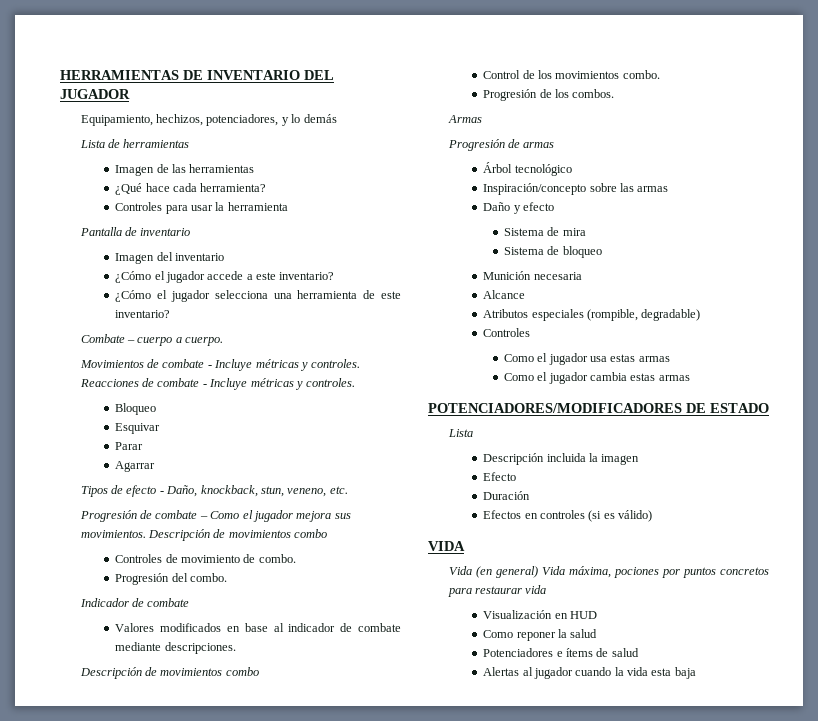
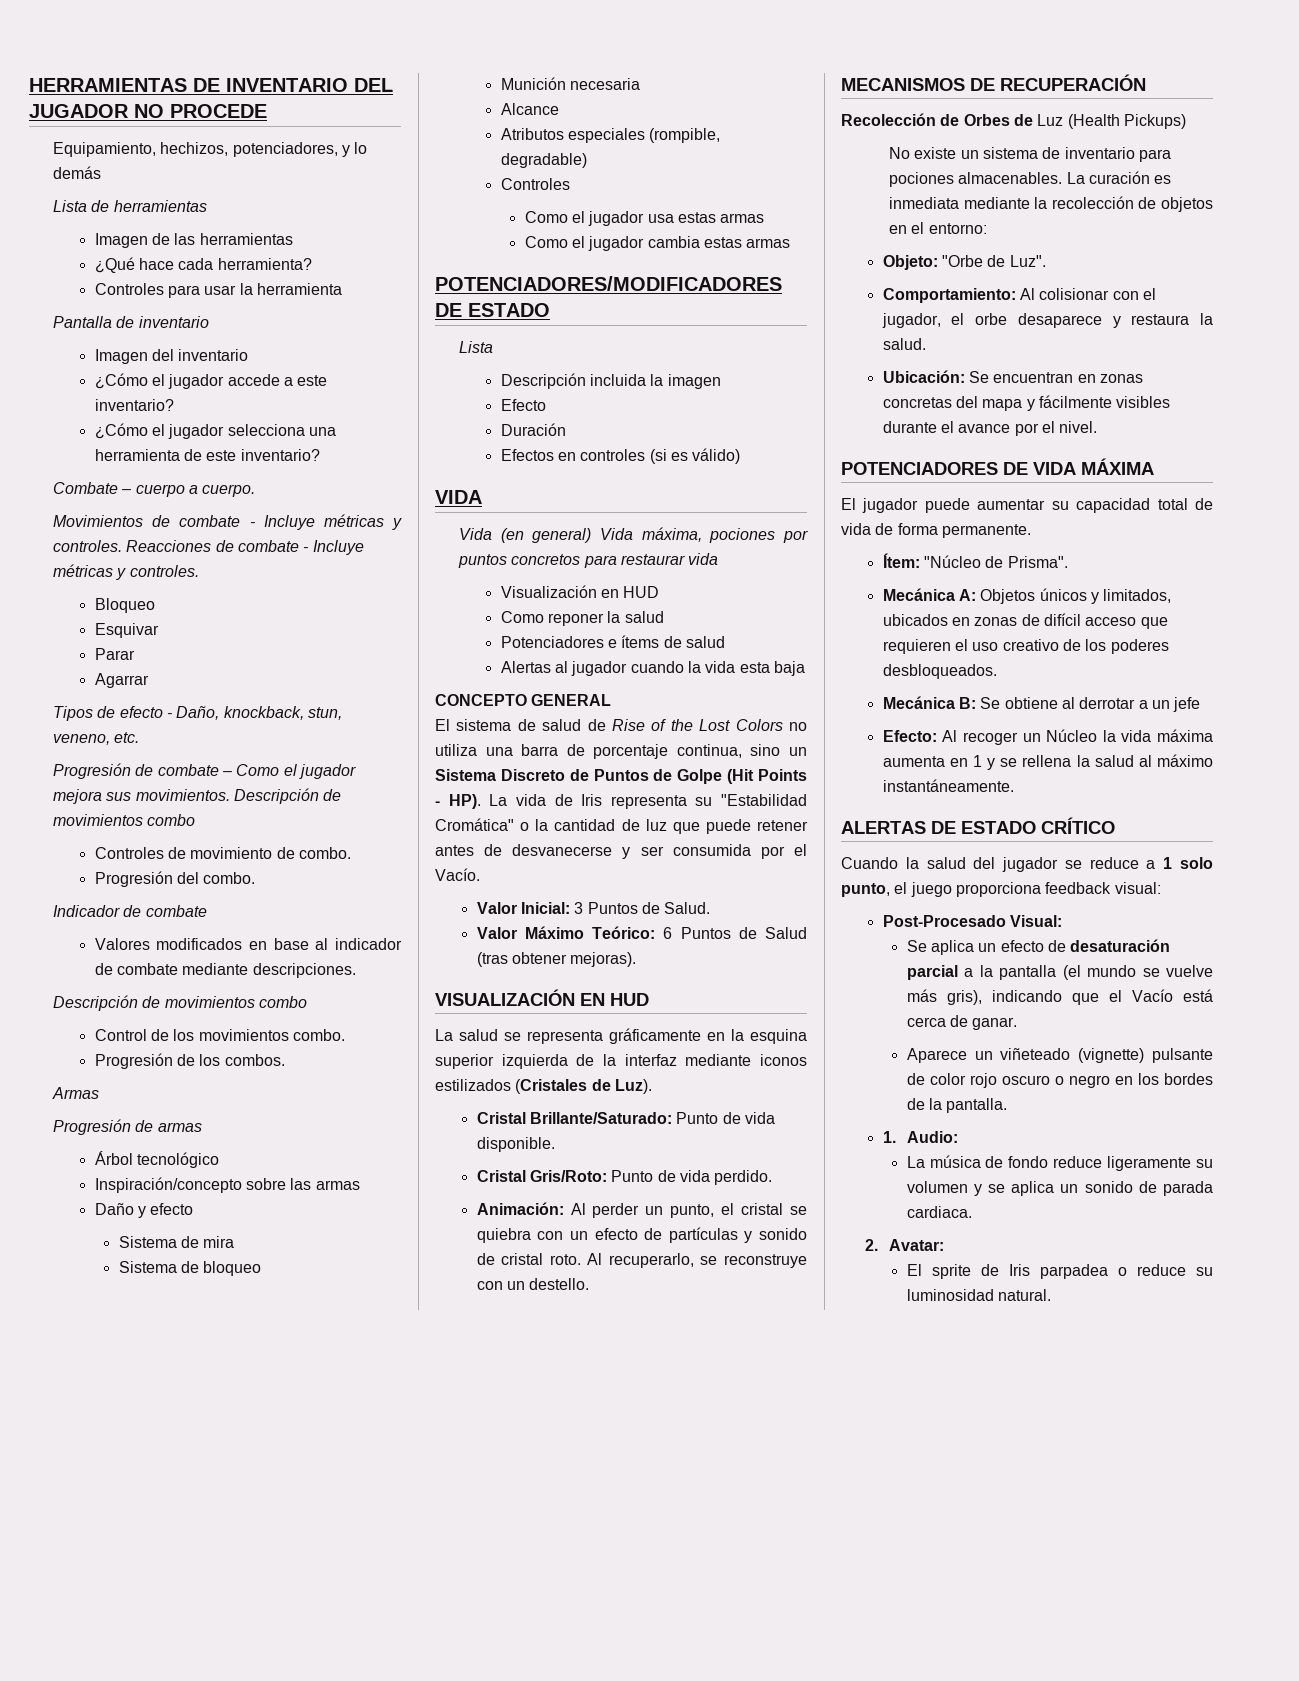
(130, 94) none -> [134,104,267,118] NO PROCEDE
(696, 673) none -> [435,694,612,706] [435,719,807,731] [435,744,807,759] [435,769,807,784] [435,794,807,809] [435,818,808,834] [435,844,807,859] [435,868,480,881] [476,902,711,914] [476,926,807,939] [476,952,637,967] [435,989,649,1006] [435,1028,807,1044] [435,1054,808,1069] [435,1079,652,1094] [476,1112,775,1124] [476,1137,555,1152] [476,1170,773,1185] [476,1202,807,1218] [476,1227,807,1243] [476,1253,807,1268] [476,1278,590,1290] [841,74,1146,91] [841,113,1186,129] [889,147,1172,162] [889,171,1172,187] [889,196,1213,212] [889,222,987,234] [882,255,1046,270] [882,288,1156,303] [881,313,1213,328] [882,338,926,350] [882,370,1143,383] [882,395,1171,411] [882,421,1098,436] [841,458,1154,475] [841,498,1213,513] [841,523,1031,538] [882,553,1068,568] [882,588,1172,604] [882,613,1168,629] [882,639,1169,654] [882,664,997,679] [882,696,1201,712] [882,729,1213,745] [882,754,1213,770] [882,779,1014,792] [841,817,1115,834] [841,857,1213,872] [841,882,1161,897] [882,915,1062,927] [906,939,1171,955] [906,965,1213,980] [906,989,1213,1005] [906,1015,1018,1030] [906,1048,1213,1063] [906,1073,1213,1088] [906,1098,1008,1113] [882,1131,958,1143] [906,1155,1213,1171] [906,1181,1213,1196] [906,1206,972,1218] [865,1239,945,1251] [906,1264,1213,1279] [906,1289,1052,1301] // CONCEPTO GENERAL // El sistema de salud de Rise of the Lost Colors no utiliza una barra de porcentaje continua, sino un Sistema Discreto de Puntos de Golpe (Hit Points - HP). La vida de Iris representa su "Estabilidad Cromática" o la cantidad de luz que puede retener antes de desvanecerse y ser consumida por el Vacío. // Valor Inicial: 3 Puntos de Salud. // Valor Máximo Teórico: 6 Puntos de Salud (tras obtener mejoras). // VISUALIZACIÓN EN HUD // La salud se representa gráficamente en la esquina superior izquierda de la interfaz mediante iconos estilizados (Cristales de Luz). // Cristal Brillante/Saturado: Punto de vida disponible. // Cristal Gris/Roto: Punto de vida perdido. // Animación: Al perder un punto, el cristal se quiebra con un efecto de partículas y sonido de cristal roto. Al recuperarlo, se reconstruye con un destello. // MECANISMOS DE RECUPERACIÓN // Recolección de Orbes de Luz (Health Pickups) // No existe un sistema de inventario para pociones almacenables. La curación es inmediata mediante la recolección de objetos en el entorno: // Objeto: "Orbe de Luz". // Comportamiento: Al colisionar con el jugador, el orbe desaparece y restaura la salud. // Ubicación: Se encuentran en zonas concretas del mapa y fácilmente visibles durante el avance por el nivel. // POTENCIADORES DE VIDA MÁXIMA // El jugador puede aumentar su capacidad total de vida de forma permanente. // Ítem: "Núcleo de Prisma". // Mecánica A: Objetos únicos y limitados, ubicados en zonas de difícil acceso que requieren el uso creativo de los poderes desbloqueados. // Mecánica B: Se obtiene al derrotar a un jefe // Efecto: Al recoger un Núcleo la vida máxima aumenta en 1 y se rellena la salud al máximo instantáneamente. // ALERTAS DE ESTADO CRÍTICO // Cuando la salud del jugador se reduce a 1 solo punto, el juego proporciona feedback visual: // Post-Procesado Visual: // Se aplica un efecto de desaturación parcial a la pantalla (el mundo se vuelve más gris), indicando que el Vacío está cerca de ganar. // Aparece un viñeteado (vignette) pulsante de color rojo oscuro o negro en los bordes de la pantalla. // 1. Audio: // La música de fondo reduce ligeramente su volumen y se aplica un sonido de parada cardiaca. // 2. Avatar: // El sprite de Iris parpadea o reduce su luminosidad natural.

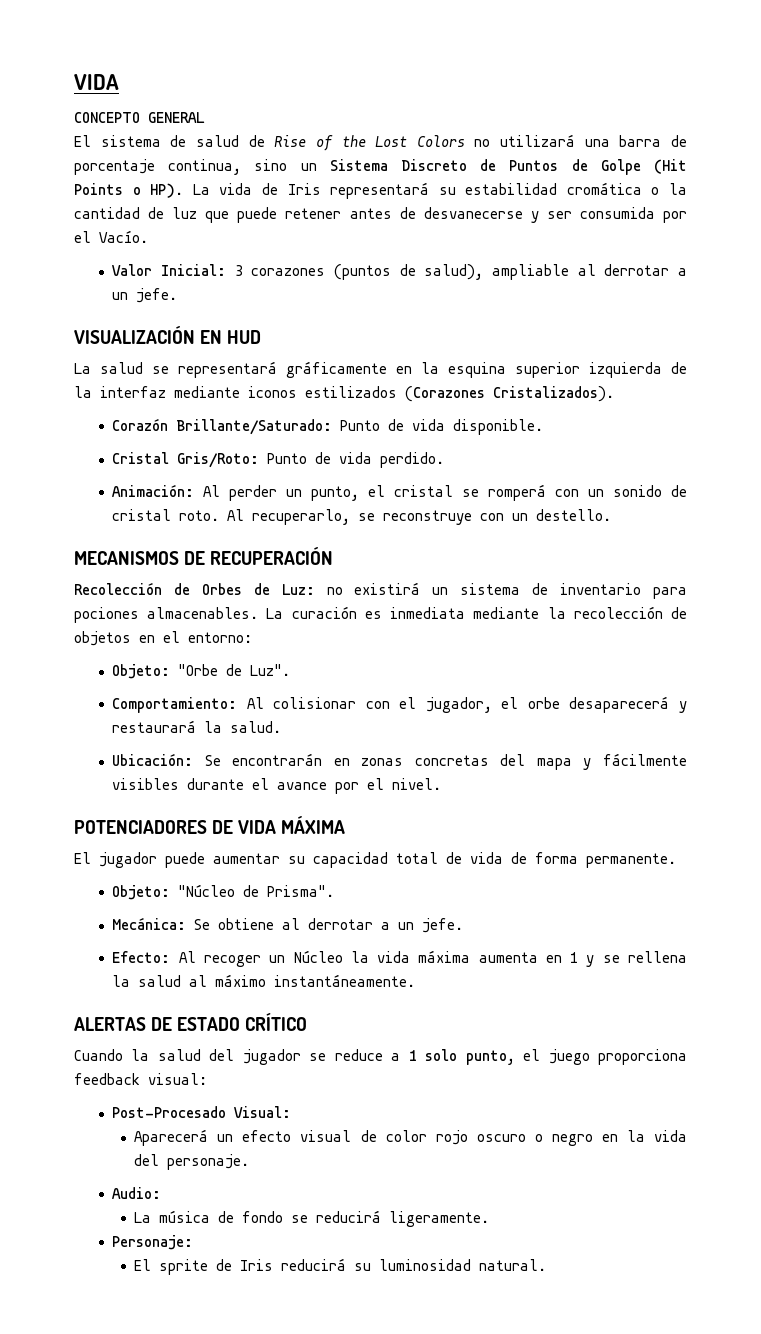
[29,78,393,92] [29,104,267,118] [53,142,368,157] [53,166,102,179] [53,200,207,212] [94,233,293,248] [94,257,312,273] [94,283,343,298] [53,316,209,328] [94,349,249,364] [94,373,328,389] [94,399,174,411] [94,423,337,439] [94,449,320,461] [53,482,256,497] [53,514,403,530] [53,540,364,555] [53,564,199,580] [94,598,155,613] [94,623,159,638] [94,648,135,660] [94,673,149,688] [53,706,342,721] [53,732,140,745] [53,763,356,779] [53,788,342,804] [53,814,196,826] [94,847,352,859] [94,871,256,887] [53,905,207,917] [94,938,402,950] [94,963,356,978] [53,995,308,1011] [94,1029,346,1041] [94,1053,285,1069] [52,1087,100,1099] [53,1119,202,1135] [94,1151,220,1168] [94,1177,360,1193] [94,1203,194,1218] [118,1236,235,1248] [118,1261,262,1276] [500,77,641,90] [500,103,559,115] [500,128,721,143] [500,153,587,168] [500,178,570,190] [524,211,765,226] [524,236,791,251] [435,276,782,291] [435,303,550,317] [459,341,494,353] [500,373,721,389] [500,399,546,411] [500,423,566,436] [500,448,741,464] [435,490,482,504] [459,527,809,543] [458,553,719,568] [500,585,660,598] [500,611,664,626] [500,635,726,648] [500,661,805,676] HERRAMIENTAS DE INVENTARIO DEL JUGADOR NO PROCEDE // Equipamiento, hechizos, potenciadores, y lo demás // Lista de herramientas // Imagen de las herramientas // ¿Qué hace cada herramienta? // Controles para usar la herramienta // Pantalla de inventario // Imagen del inventario // ¿Cómo el jugador accede a este inventario? // ¿Cómo el jugador selecciona una herramienta de este inventario? // Combate – cuerpo a cuerpo. // Movimientos de combate - Incluye métricas y controles. Reacciones de combate - Incluye métricas y controles. // Bloqueo // Esquivar // Parar // Agarrar // Tipos de efecto - Daño, knockback, stun, veneno, etc. // Progresión de combate – Como el jugador mejora sus movimientos. Descripción de movimientos combo // Controles de movimiento de combo. // Progresión del combo. // Indicador de combate // Valores modificados en base al indicador de combate mediante descripciones. // Descripción de movimientos combo // Control de los movimientos combo. // Progresión de los combos. // Armas // Progresión de armas // Árbol tecnológico // Inspiración/concepto sobre las armas // Daño y efecto // Sistema de mira // Sistema de bloqueo // Munición necesaria // Alcance // Atributos especiales (rompible, degradable) // Controles // Como el jugador usa estas armas // Como el jugador cambia estas armas // POTENCIADORES/MODIFICADORES DE ESTADO // Lista // Descripción incluida la imagen // Efecto // Duración // Efectos en controles (si es válido) // VIDA // Vida (en general) Vida máxima, pociones por puntos concretos para restaurar vida // Visualización en HUD // Como reponer la salud // Potenciadores e ítems de salud // Alertas al jugador cuando la vida esta baja -> [74,74,119,90] VIDA
[435,744,477,756] utiliza -> [500,134,576,147] utilizará
[435,801,440,806] - -> [132,187,141,195] o
[610,794,807,809] [435,818,514,831] representa su "Estabilidad Cromática" -> [330,182,642,199] representará su estabilidad cromática
[587,902,711,914] [476,926,807,939] [476,952,637,967] Puntos de Salud. // Valor Máximo Teórico: 6 Puntos de Salud (tras obtener mejoras). -> [251,264,687,280] [112,288,178,303] corazones (puntos de salud), ampliable al derrotar a un jefe.
[527,1030,603,1044] representa -> [178,361,277,378] representará
[515,1079,652,1094] [476,1112,526,1124] (Cristales de Luz). // Cristal -> [405,386,614,402] [112,418,169,431] (Corazones Cristalizados). // Corazón
[476,1227,753,1243] quiebra con un efecto de partículas y -> [488,484,605,501] romperá con un
[1037,114,1186,129] [889,147,957,159] Luz (Health Pickups) // No existe -> [281,582,421,595] Luz: no existirá
[1017,313,1190,328] desaparece y restaura -> [569,696,687,713] [112,720,197,733] desaparecerá y restaurará
[993,372,1074,383] encuentran -> [232,753,323,766] encontrarán
[882,553,920,568] Ítem: -> [112,885,171,900] Objeto:
[882,588,1172,604] [882,613,1168,629] [882,639,1169,654] [882,664,997,679] [882,696,976,709] Mecánica A: Objetos únicos y limitados, ubicados en zonas de difícil acceso que requieren el uso creativo de los poderes desbloqueados. // Mecánica B: -> [112,917,187,930] Mecánica:
[1173,697,1201,712] jefe -> [422,918,464,933] jefe.
[906,939,1171,955] [906,965,1213,980] [906,989,1213,1005] [906,1015,1018,1030] [906,1048,1213,1063] Se aplica un efecto de desaturación parcial a la pantalla (el mundo se vuelve más gris), indicando que el Vacío está cerca de ganar. // Aparece un viñeteado (vignette) pulsante -> [134,1129,352,1146] Aparecerá un efecto visual
[1137,1073,1213,1085] [906,1098,1008,1113] [882,1131,896,1143] los bordes de la pantalla. // 1. -> [626,1130,687,1142] [134,1154,250,1170] la vida del personaje. //
[1053,1156,1213,1171] [906,1181,1213,1196] [906,1206,972,1218] [865,1239,945,1251] reduce ligeramente su volumen y se aplica un sonido de parada cardiaca. // 2. Avatar: -> [291,1210,490,1227] [112,1235,194,1250] se reducirá ligeramente. // Personaje:
[1039,1264,1186,1279] parpadea o reduce -> [281,1258,347,1271] reducirá

